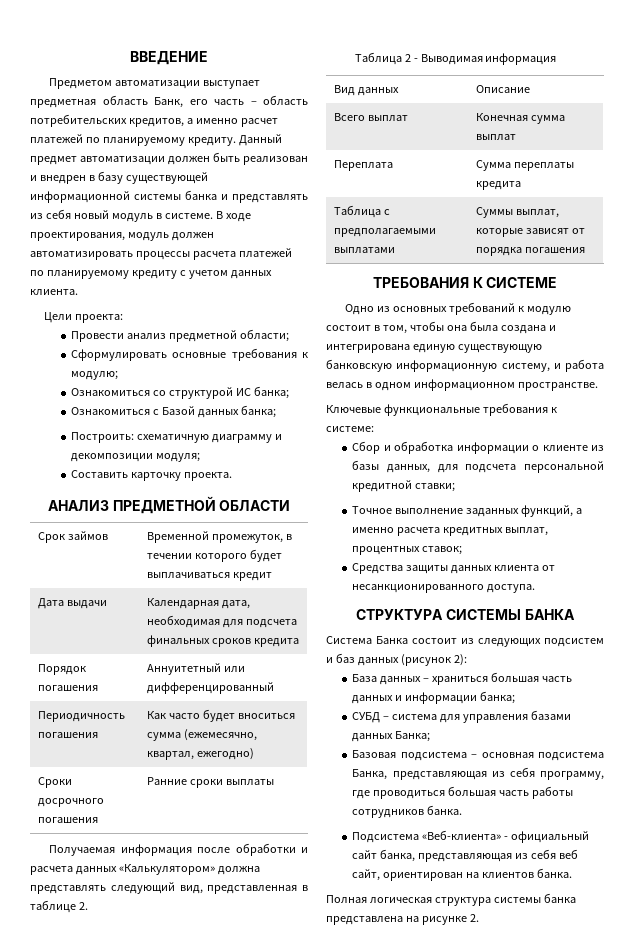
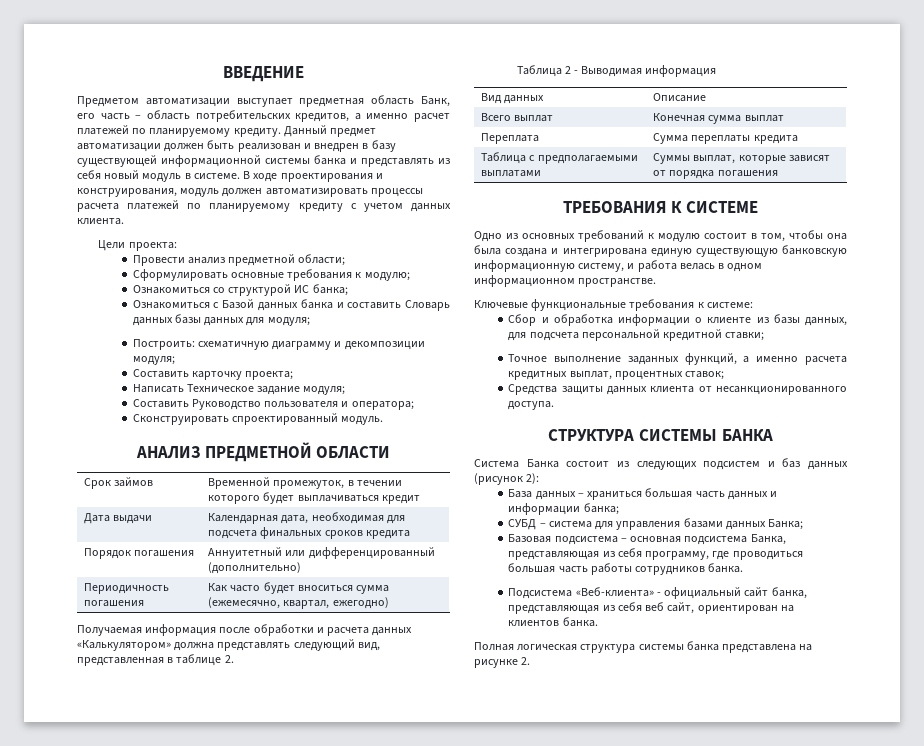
[30,232,125,241] проектирования, -> [280,173,383,182] [77,188,177,197] проектирования и конструирования,
[240,405,276,418] банка; -> [300,299,450,311] [132,314,310,326] банка и составить Словарь данных базы данных для модуля;
[183,472,232,481] проекта. -> [245,371,294,380] [132,384,346,395] [132,399,414,410] [132,413,384,425] проекта; // Написать Техническое задание модуля; // Составить Руководство пользователя и оператора; // Сконструировать спроектированный модуль.
(274, 688) none -> [208,562,302,574] (дополнительно)
[37,777,72,788] [37,798,104,807] [37,817,98,823] [146,777,274,788] // Сроки досрочного погашения | Ранние сроки выплаты -> (389, 603) none

